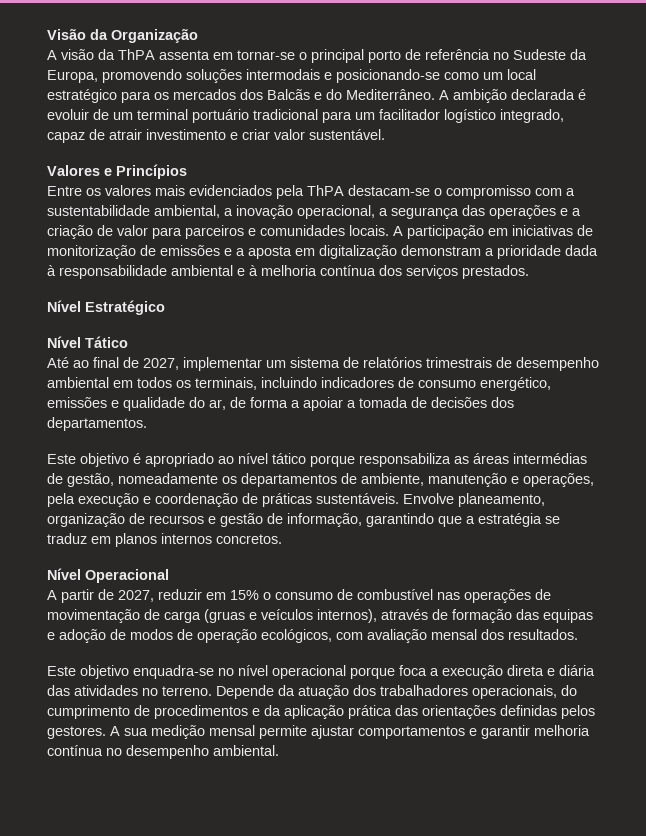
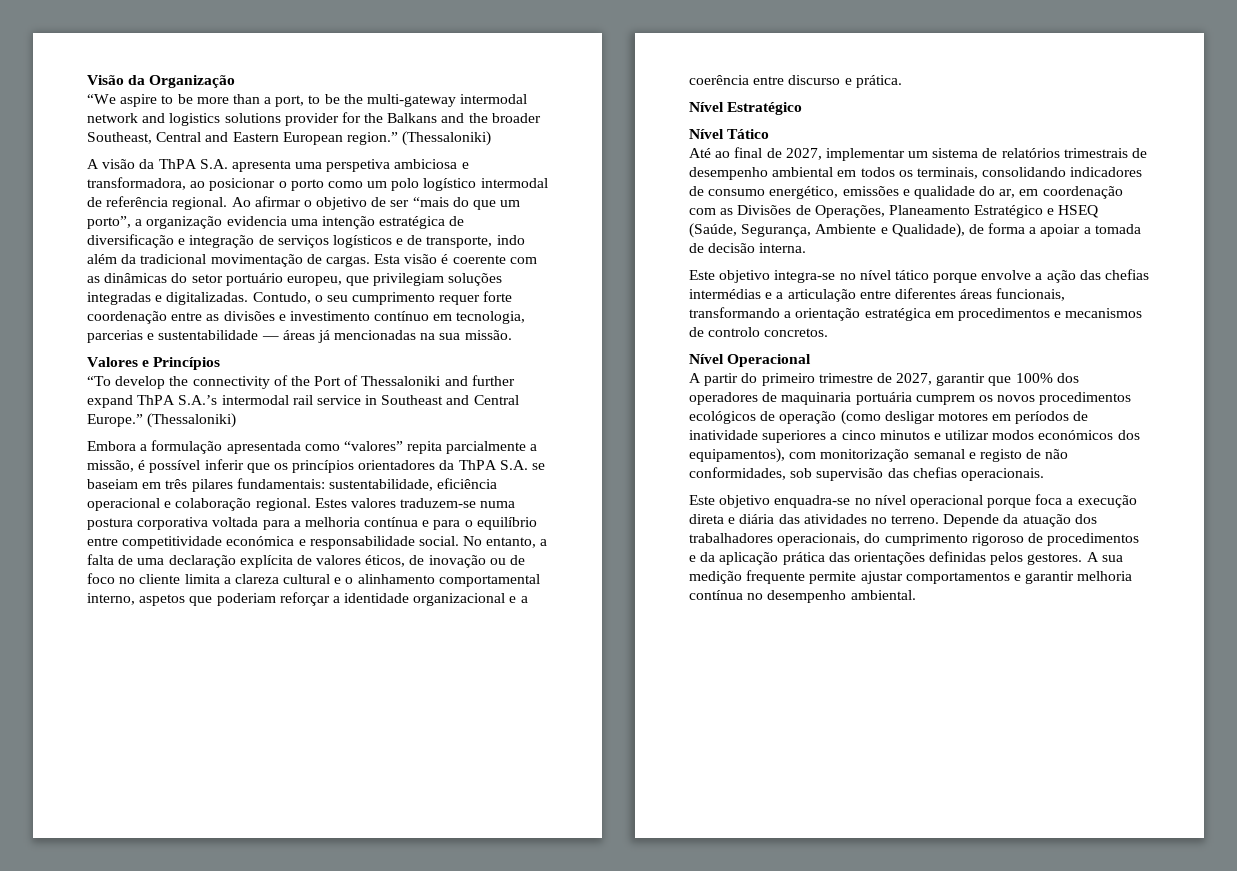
[47,49,587,63] [47,69,536,83] [47,89,586,103] [47,109,564,123] [47,129,385,143] [47,164,187,179] [47,185,575,199] [47,205,581,219] [47,225,593,239] [47,245,598,259] [47,265,529,279] A visão da ThPA assenta em tornar-se o principal porto de referência no Sudeste da Europa, promovendo soluções intermodais e posicionando-se como um local estratégico para os mercados dos Balcãs e do Mediterrâneo. A ambição declarada é evoluir de um terminal portuário tradicional para um facilitador logístico integrado, capaz de atrair investimento e criar valor sustentável. // Valores e Princípios // Entre os valores mais evidenciados pela ThPA destacam-se o compromisso com a sustentabilidade ambiental, a inovação operacional, a segurança das operações e a criação de valor para parceiros e comunidades locais. A participação em iniciativas de monitorização de emissões e a aposta em digitalização demonstram a prioridade dada à responsabilidade ambiental e à melhoria contínua dos serviços prestados. -> [87,94,528,107] [87,112,541,126] [87,131,492,146] [87,159,469,172] [87,177,548,191] [87,196,521,210] [87,216,465,229] [87,234,525,248] [87,254,537,267] [87,273,503,286] [87,291,513,305] [87,311,526,324] [87,330,512,343] [87,357,221,370] [87,375,515,389] [87,395,519,408] [87,413,237,428] [87,440,538,454] [87,459,546,473] [87,478,498,492] [87,498,516,511] [87,517,537,530] [87,536,548,549] [87,554,526,568] [87,573,540,587] [87,592,528,606] [689,75,902,88] “We aspire to be more than a port, to be the multi-gateway intermodal network and logistics solutions provider for the Balkans and the broader Southeast, Central and Eastern European region.” (Thessaloniki) // A visão da ThPA S.A. apresenta uma perspetiva ambiciosa e transformadora, ao posicionar o porto como um polo logístico intermodal de referência regional. Ao afirmar o objetivo de ser “mais do que um porto”, a organização evidencia uma intenção estratégica de diversificação e integração de serviços logísticos e de transporte, indo além da tradicional movimentação de cargas. Esta visão é coerente com as dinâmicas do setor portuário europeu, que privilegiam soluções integradas e digitalizadas. Contudo, o seu cumprimento requer forte coordenação entre as divisões e investimento contínuo em tecnologia, parcerias e sustentabilidade — áreas já mencionadas na sua missão. // Valores e Princípios // “To develop the connectivity of the Port of Thessaloniki and further expand ThPA S.A.’s intermodal rail service in Southeast and Central Europe.” (Thessaloniki) // Embora a formulação apresentada como “valores” repita parcialmente a missão, é possível inferir que os princípios orientadores da ThPA S.A. se baseiam em três pilares fundamentais: sustentabilidade, eficiência operacional e colaboração regional. Estes valores traduzem-se numa postura corporativa voltada para a melhoria contínua e para o equilíbrio entre competitividade económica e responsabilidade social. No entanto, a falta de uma declaração explícita de valores éticos, de inovação ou de foco no cliente limita a clareza cultural e o alinhamento comportamental interno, aspetos que poderiam reforçar a identidade organizacional e a coerência entre discurso e prática.
[261,377,317,388] incluindo -> [982,167,1067,177] consolidando
(226, 404) none -> [1019,186,1123,199] [689,205,1099,218] [689,223,965,238] em coordenação com as Divisões de Operações, Planeamento Estratégico e HSEQ (Saúde, Segurança, Ambiente e Qualidade),
[431,397,514,408] [47,417,147,431] [47,453,587,467] [47,473,594,487] [47,493,545,507] [47,513,560,527] [47,533,212,547] decisões dos departamentos. // Este objetivo é apropriado ao nível tático porque responsabiliza as áreas intermédias de gestão, nomeadamente os departamentos de ambiente, manutenção e operações, pela execução e coordenação de práticas sustentáveis. Envolve planeamento, organização de recursos e gestão de informação, garantindo que a estratégia se traduz em planos internos -> [708,243,807,253] [689,269,1150,283] [689,288,1066,302] [689,307,1143,321] [689,327,761,337] decisão interna. // Este objetivo integra-se no nível tático porque envolve a ação das chefias intermédias e a articulação entre diferentes áreas funcionais, transformando a orientação estratégica em procedimentos e mecanismos de controlo
[98,589,551,603] [47,609,593,623] [47,629,578,643] de 2027, reduzir em 15% o consumo de combustível nas operações de movimentação de carga (gruas e veículos internos), através de formação das equipas e adoção de modos de operação ecológicos, com avaliação mensal dos resultados. -> [741,373,1079,386] [689,392,1132,405] [689,410,1089,425] [689,430,1140,443] [689,448,1069,463] [689,467,1044,481] do primeiro trimestre de 2027, garantir que 100% dos operadores de maquinaria portuária cumprem os novos procedimentos ecológicos de operação (como desligar motores em períodos de inatividade superiores a cinco minutos e utilizar modos económicos dos equipamentos), com monitorização semanal e registo de não conformidades, sob supervisão das chefias operacionais.
(130, 712) none -> [971,533,1024,546] rigoroso
[209,725,255,736] mensal -> [746,570,806,584] frequente

